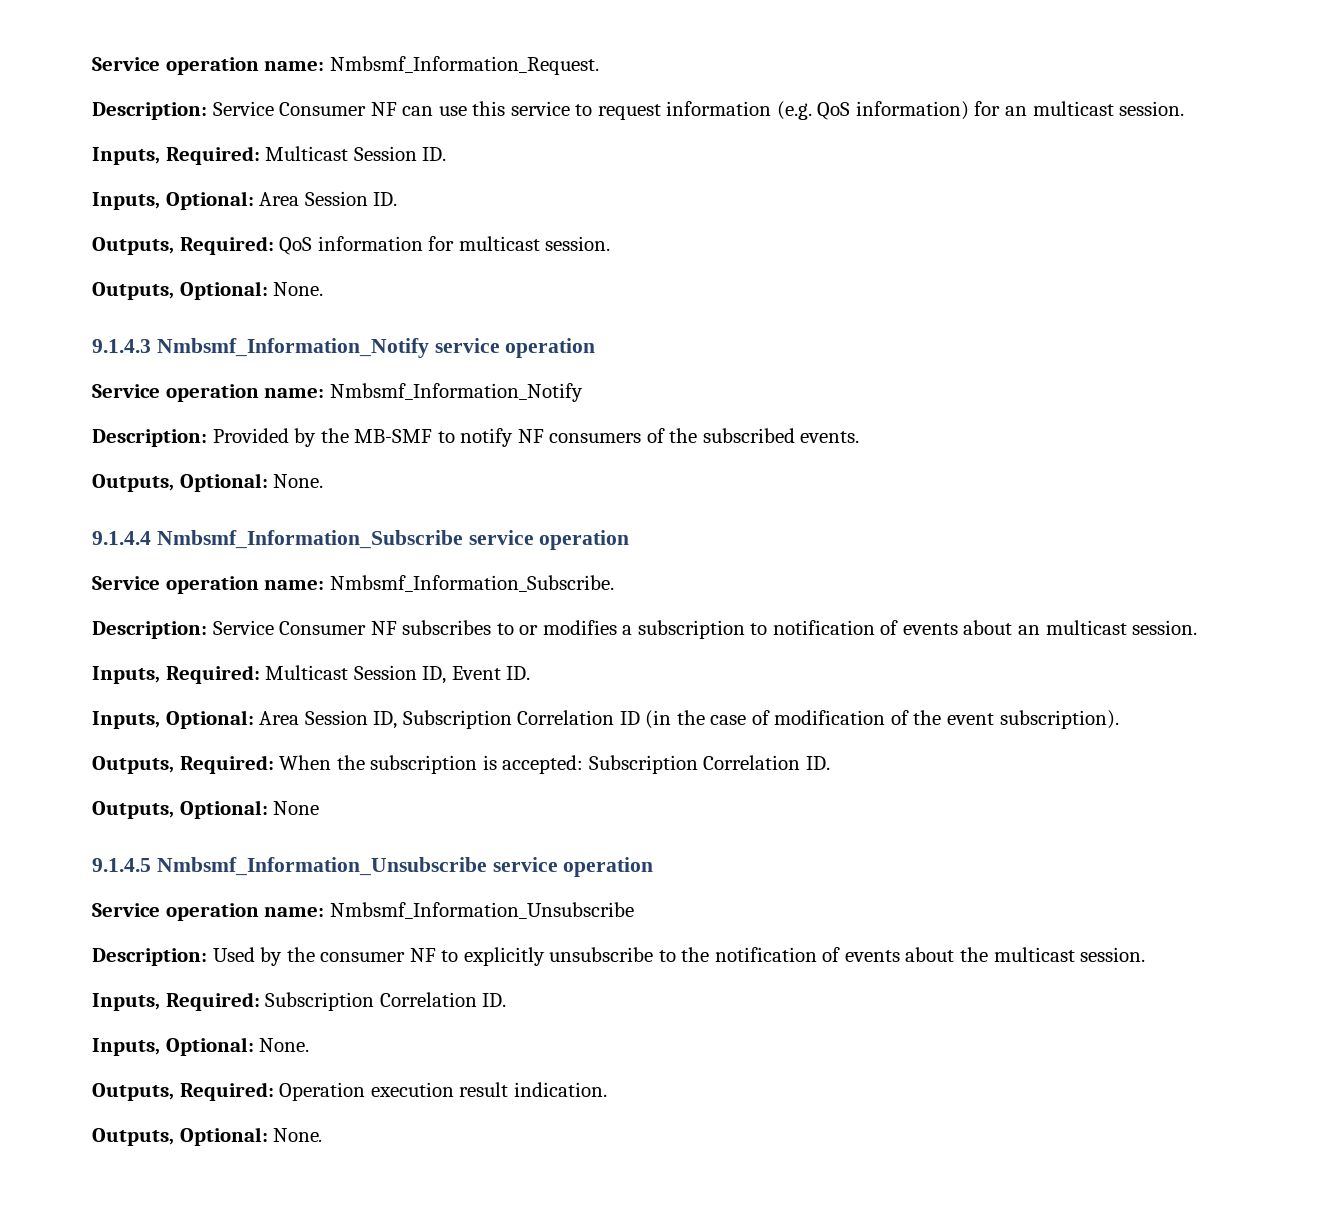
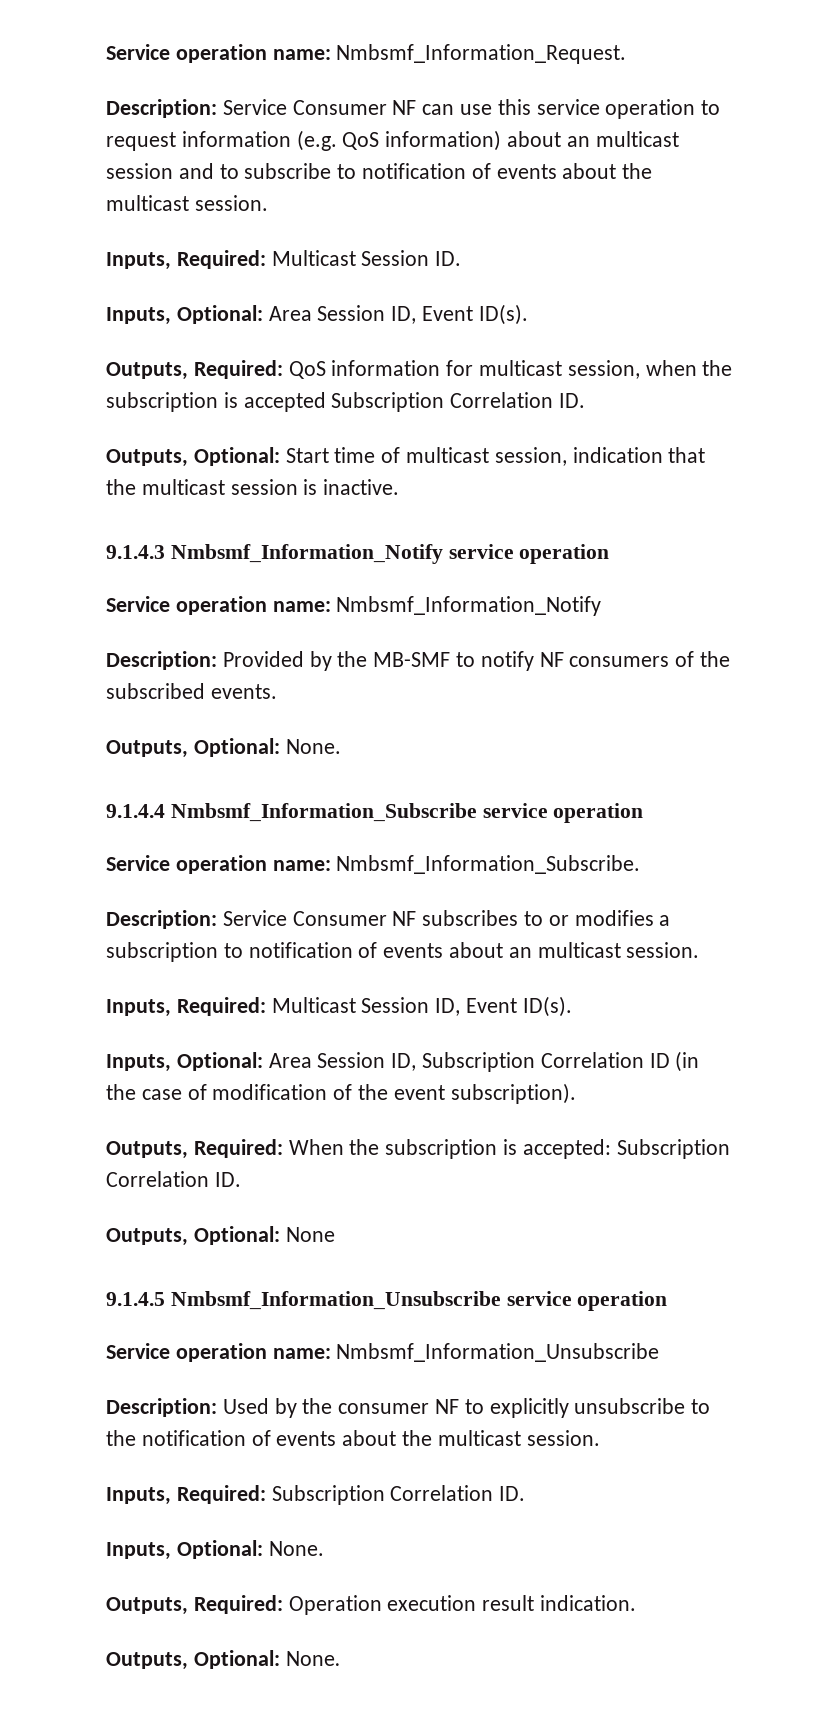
(570, 108) none -> [605,99,696,119] operation
[974,101,1114,116] for an multicast -> [507,131,679,147] [106,163,653,179] [106,195,189,211] about an multicast session and to subscribe to notification of events about the multicast
[373,192,398,206] ID. -> [391,304,528,325] ID, Event ID(s).
[545,236,611,251] [92,281,324,300] session. // Outputs, Optional: None. -> [567,360,733,379] [106,392,586,412] [106,447,706,467] [106,479,400,495] session, when the subscription is accepted Subscription Correlation ID. // Outputs, Optional: Start time of multicast session, indication that the multicast session is inactive.
[506,666,531,680] ID. -> [522,996,572,1017] ID(s).

